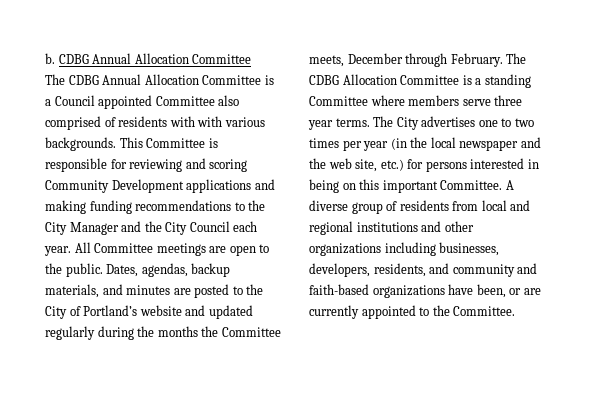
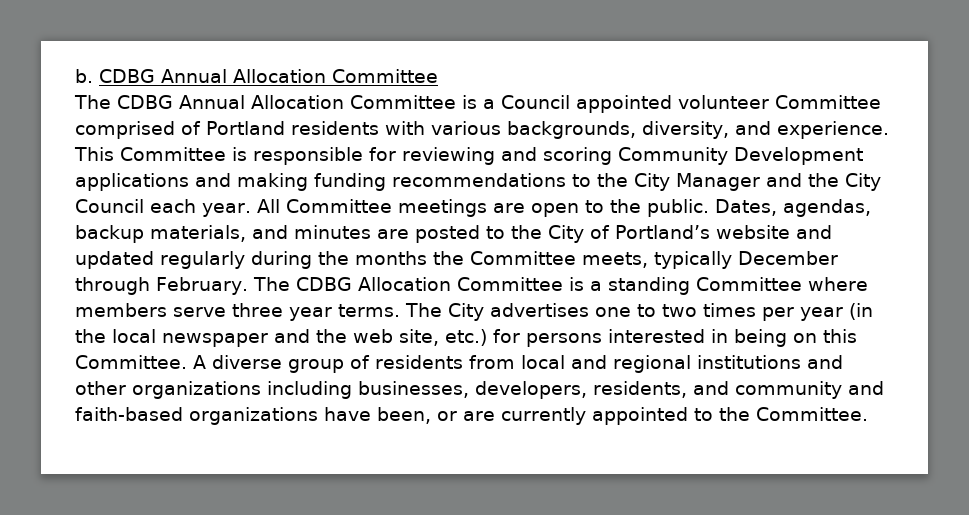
[155,95,240,106] Committee also -> [678,95,881,109] volunteer Committee
(116, 122) none -> [206,121,285,135] Portland
[197,116,265,127] [45,137,116,151] with various backgrounds. -> [430,121,889,139] various backgrounds, diversity, and experience.
(344, 61) none -> [654,251,732,269] typically
[382,180,438,193] important -> (857, 336) none

